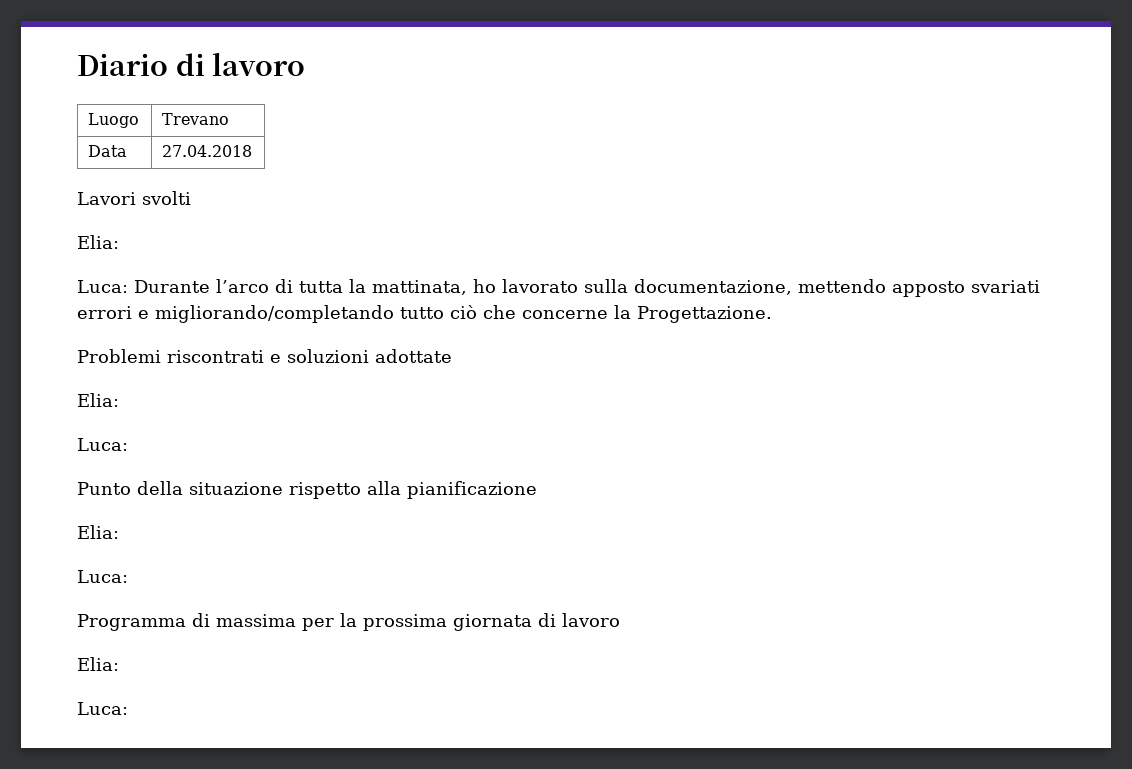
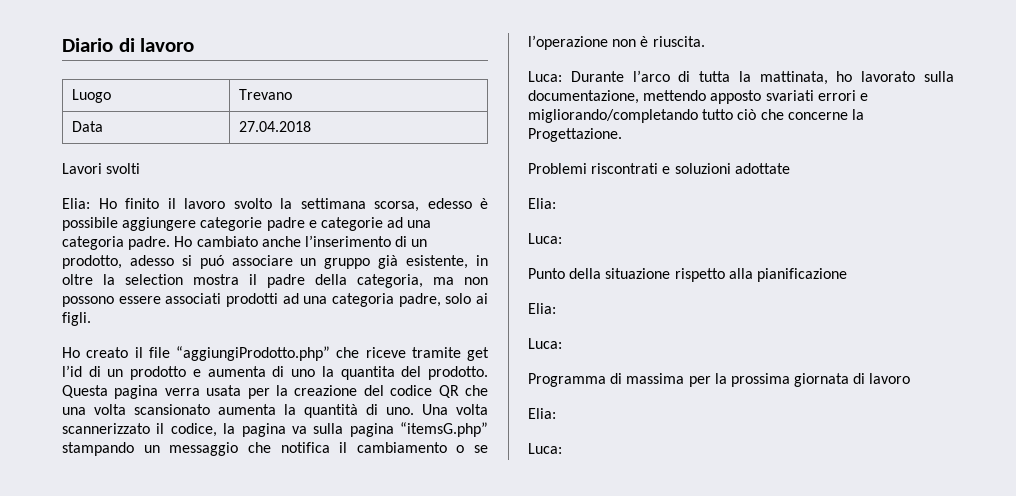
(119, 242) none -> [98,198,488,212] [62,217,432,231] [62,235,428,250] [62,255,489,269] [62,274,488,288] [62,293,488,307] [62,312,91,326] [62,346,489,361] [62,365,489,380] [62,385,488,399] [62,404,488,418] [62,422,488,437] [62,442,488,456] [528,35,705,50] Ho finito il lavoro svolto la settimana scorsa, edesso è possibile aggiungere categorie padre e categorie ad una categoria padre. Ho cambiato anche l’inserimento di un prodotto, adesso si puó associare un gruppo già esistente, in oltre la selection mostra il padre della categoria, ma non possono essere associati prodotti ad una categoria padre, solo ai figli. // Ho creato il file “aggiungiProdotto.php” che riceve tramite get l’id di un prodotto e aumenta di uno la quantita del prodotto. Questa pagina verra usata per la creazione del codice QR che una volta scansionato aumenta la quantità di uno. Una volta scannerizzato il codice, la pagina va sulla pagina “itemsG.php” stampando un messaggio che notifica il cambiamento o se l’operazione non è riuscita.

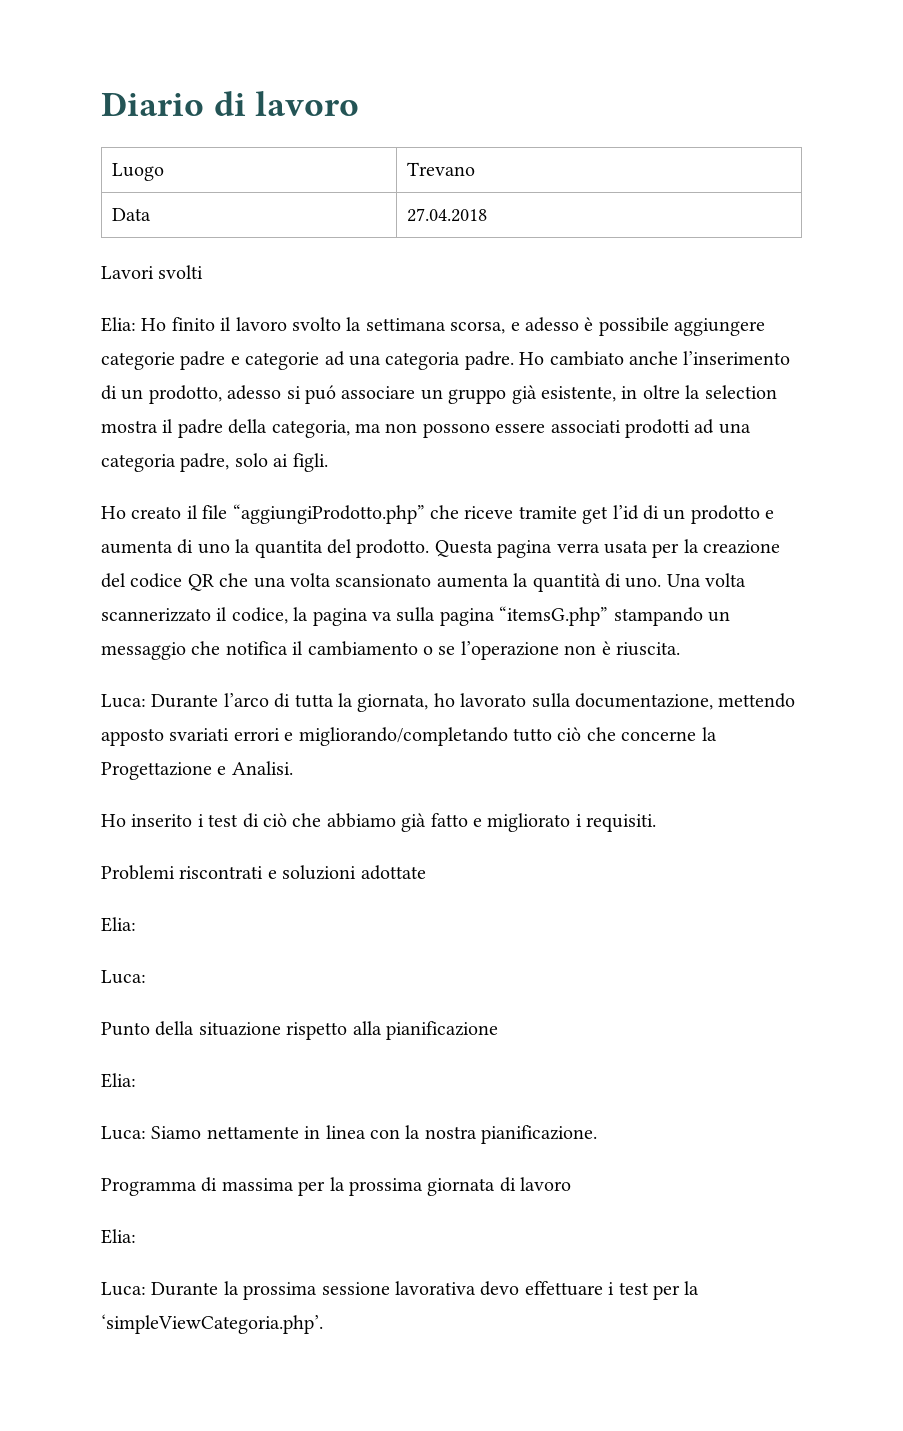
[427,198,472,209] edesso -> [510,317,579,332] e adesso
[759,71,828,85] mattinata, -> [357,694,429,712] giornata,
[528,128,622,142] Progettazione. -> [101,761,293,780] [101,813,657,832] Progettazione e Analisi. // Ho inserito i test di ciò che abbiamo già fatto e migliorato i requisiti.
(562, 343) none -> [151,1125,598,1144] Siamo nettamente in linea con la nostra pianificazione.
(562, 448) none -> [151,1281,700,1300] [101,1314,323,1334] Durante la prossima sessione lavorativa devo effettuare i test per la ‘simpleViewCategoria.php’.

